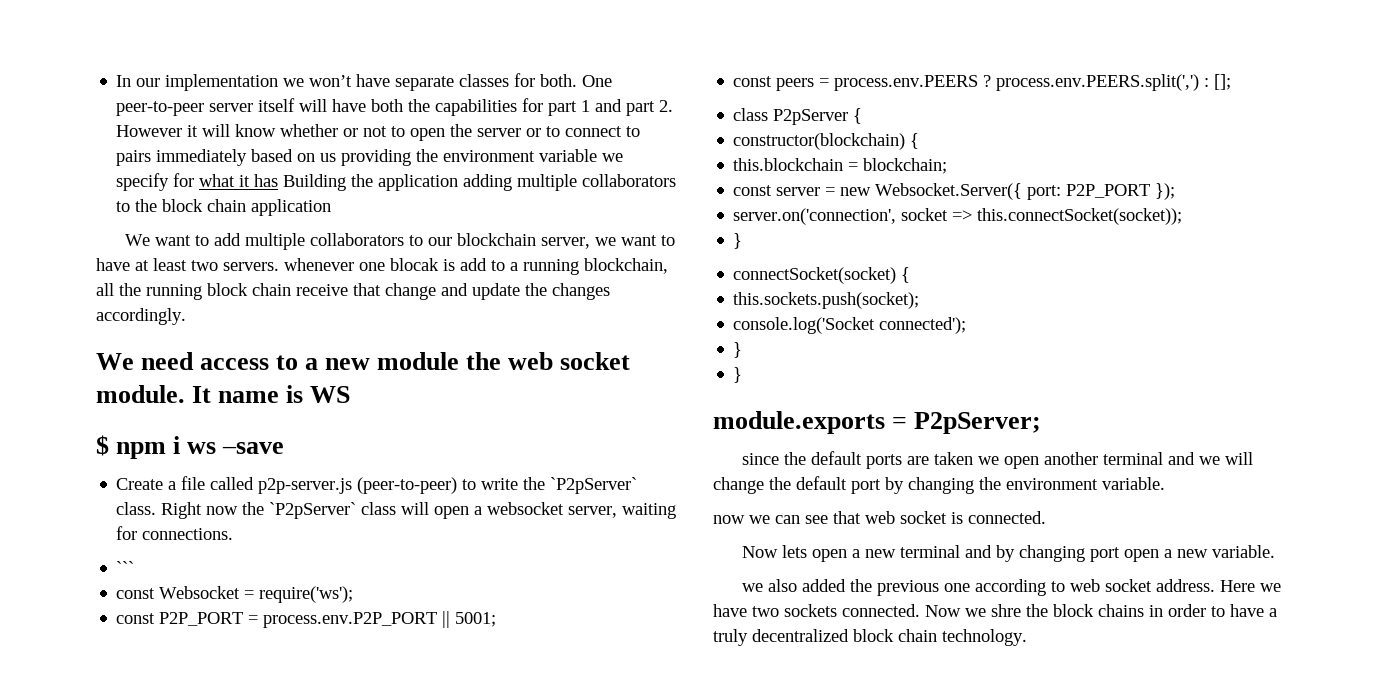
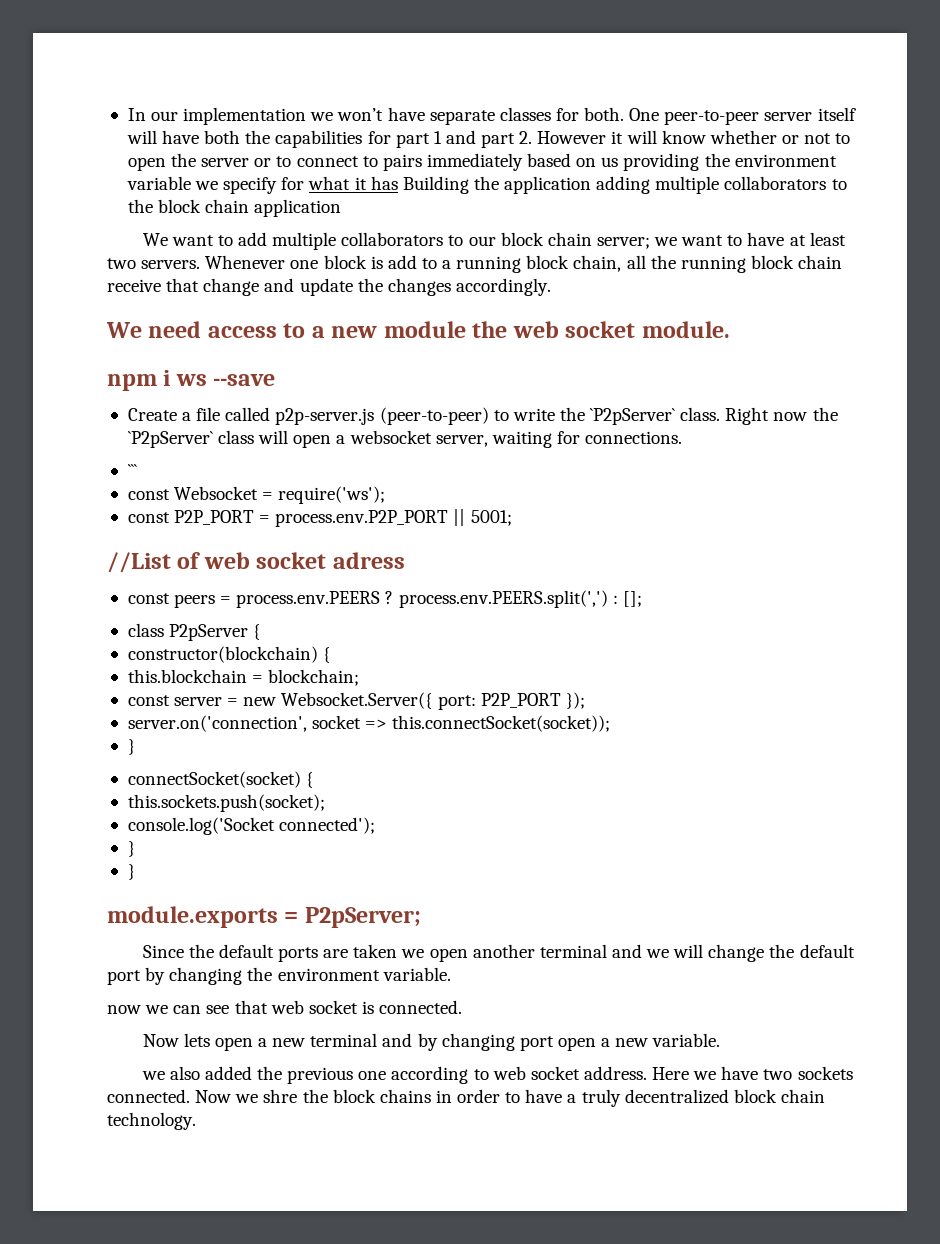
[456,233,590,249] blockchain server, -> [500,232,650,249] block chain server;
[284,258,439,271] whenever one blocak -> [205,255,367,269] Whenever one block
[584,258,668,274] blockchain, -> [526,255,622,272] block chain,
[192,385,351,403] [96,435,109,456] It name is WS // $ -> (730, 329) //
[222,442,285,454] –save -> [213,374,276,386] --save
(497, 619) none -> [107,552,405,573] // //List of web socket adress
[741,453,779,465] since -> [142,945,184,958] Since

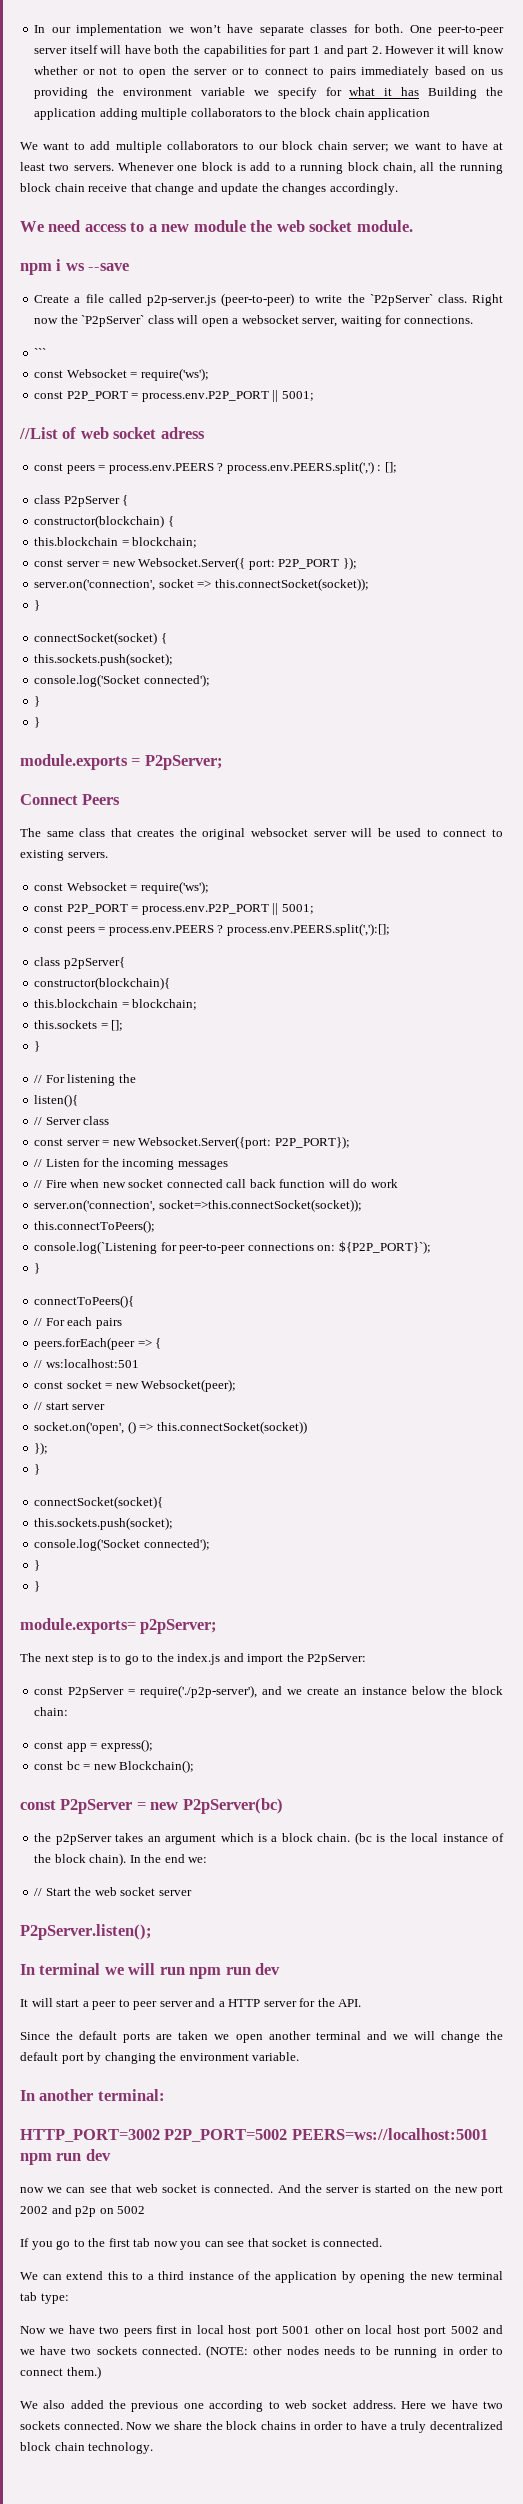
(421, 917) none -> [20,794,121,805] [20,828,503,840] [20,850,108,861] [34,881,209,894] [34,903,314,915] [34,923,390,936] [34,957,125,969] [34,977,171,990] [34,999,198,1010] [34,1020,124,1031] [34,1041,41,1052] [34,1074,136,1086] [34,1094,79,1107] [34,1116,110,1125] [34,1136,350,1149] [34,1158,228,1170] [34,1179,398,1188] [34,1199,362,1212] [34,1220,156,1233] [34,1241,431,1254] [34,1263,41,1274] [34,1295,135,1308] [34,1317,122,1329] [34,1337,162,1350] [34,1359,139,1368] [34,1379,237,1392] [34,1402,106,1410] [34,1421,307,1434] [34,1442,49,1455] [34,1464,41,1475] [34,1496,164,1509] [34,1517,174,1530] [34,1538,210,1551] [34,1560,41,1571] [34,1581,41,1592] [20,1618,218,1634] [20,1653,367,1665] [34,1685,504,1698] [34,1707,69,1716] [34,1739,153,1752] [34,1760,195,1773] [20,1798,283,1814] [34,1832,504,1845] [34,1853,208,1866] [34,1887,192,1896] [20,1924,152,1940] [20,1963,281,1979] [20,1998,362,2010] // Connect Peers // The same class that creates the original websocket server will be used to connect to existing servers. // const Websocket = require('ws'); // const P2P_PORT = process.env.P2P_PORT || 5001; // const peers = process.env.PEERS ? process.env.PEERS.split(','):[]; // class p2pServer{ // constructor(blockchain){ // this.blockchain = blockchain; // this.sockets = []; // } // // For listening the // listen(){ // // Server class // const server = new Websocket.Server({port: P2P_PORT}); // // Listen for the incoming messages // // Fire when new socket connected call back function will do work // server.on('connection', socket=>this.connectSocket(socket)); // this.connectToPeers(); // console.log(`Listening for peer-to-peer connections on: ${P2P_PORT}`); // } // connectToPeers(){ // // For each pairs // peers.forEach(peer => { // // ws:localhost:501 // const socket = new Websocket(peer); // // start server // socket.on('open', () => this.connectSocket(socket)) // }); // } // connectSocket(socket){ // this.sockets.push(socket); // console.log('Socket connected'); // } // } // module.exports= p2pServer; // The next step is to go to the index.js and import the P2pServer: // const P2pServer = require('./p2p-server'), and we create an instance below the block chain: // const app = express(); // const bc = new Blockchain(); // const P2pServer = new P2pServer(bc) // the p2pServer takes an argument which is a block chain. (bc is the local instance of the block chain). In the end we: // // Start the web socket server // P2pServer.listen(); // In terminal we will run npm run dev // It will start a peer to peer server and a HTTP server for the API.
(451, 974) none -> [20,2089,165,2101] [20,2128,488,2142] [20,2149,111,2165] // In another terminal: // HTTP_PORT=3002 P2P_PORT=5002 PEERS=ws://localhost:5001 npm run dev
[142,1033,721,1051] [141,1071,165,1080] // Now lets open a new terminal and by changing port open a new variable. // we -> [277,2184,504,2196] [20,2205,146,2217] [20,2238,383,2250] [20,2271,503,2283] [20,2292,69,2304] [20,2325,504,2337] [20,2345,504,2358] [20,2366,101,2379] [20,2401,38,2409] And the server is started on the new port 2002 and p2p on 5002 // If you go to the first tab now you can see that socket is connected. // We can extend this to a third instance of the application by opening the new terminal tab type: // Now we have two peers first in local host port 5001 other on local host port 5002 and we have two sockets connected. (NOTE: other nodes needs to be running in order to connect them.) // We
[263,1089,298,1103] shre -> [173,2421,202,2430] share

